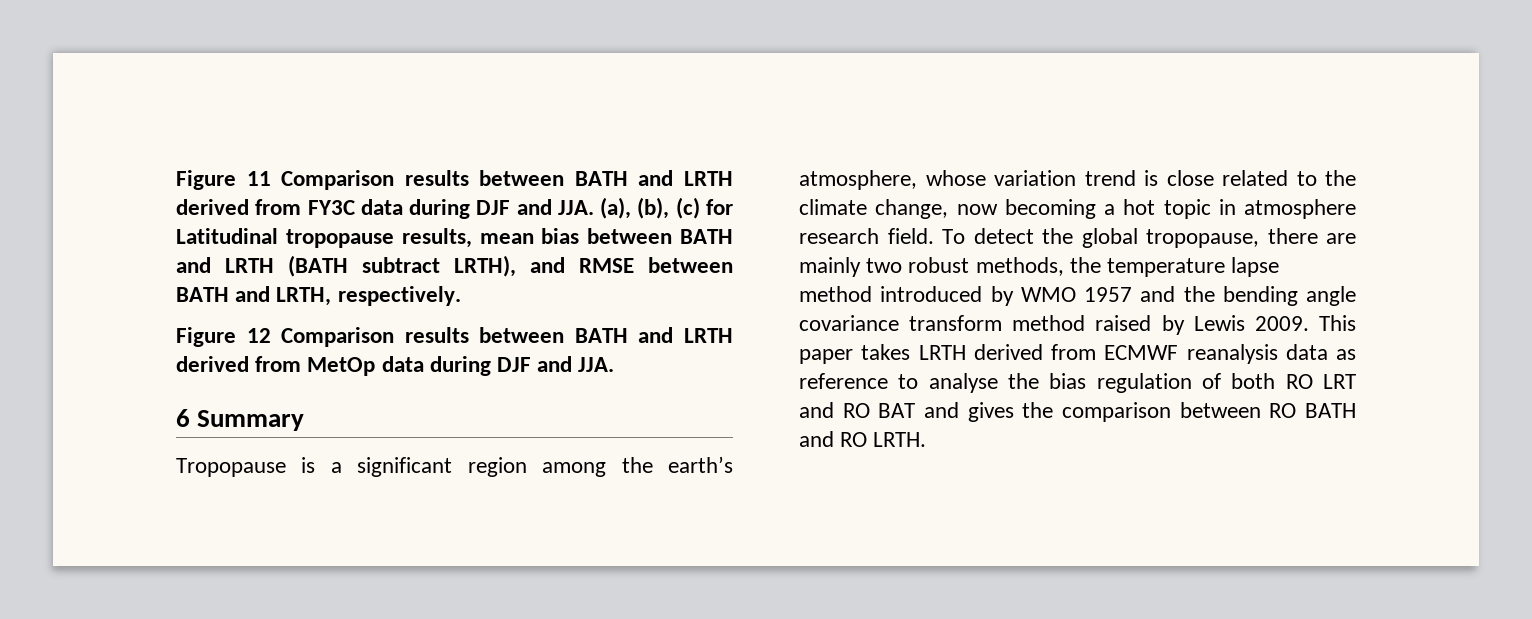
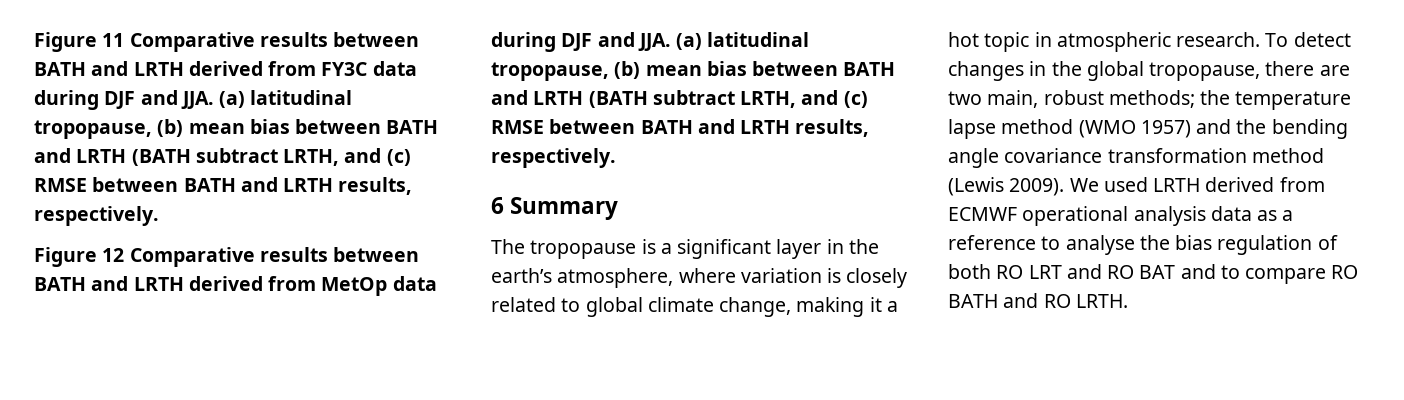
[281,170,395,190] Comparison -> [129,32,255,52] Comparative
[600,197,733,219] [176,228,733,248] [176,255,733,277] [176,286,332,306] (a), (b), (c) for Latitudinal tropopause results, mean bias between BATH and LRTH (BATH subtract LRTH), and RMSE between BATH and LRTH, -> [219,90,353,108] [34,119,439,139] [34,148,411,166] [34,177,413,195] (a) latitudinal tropopause, (b) mean bias between BATH and LRTH (BATH subtract LRTH, and (c) RMSE between BATH and LRTH results,
[281,327,395,347] Comparison -> [129,247,255,267] Comparative
(615, 364) none -> [676,32,810,50] [491,61,896,81] [491,90,868,108] [491,119,870,137] [491,148,616,168] (a) latitudinal tropopause, (b) mean bias between BATH and LRTH (BATH subtract LRTH, and (c) RMSE between BATH and LRTH results, respectively.
[176,458,286,477] Tropopause -> [491,239,637,259] The tropopause
[467,457,607,477] region among -> [776,239,844,259] layer in
[925,170,1214,186] whose variation trend is close -> [678,268,908,288] where variation is closely
[1325,170,1356,186] the -> [585,297,643,317] global
[956,199,1096,219] now becoming -> [796,297,882,317] making it
[1244,199,1356,219] [799,228,1034,244] atmosphere research field. To detect -> [1056,32,1351,52] [948,61,1047,81] atmospheric research. To detect changes in
[799,257,1280,277] [799,286,1132,306] mainly two robust methods, the temperature lapse method introduced by WMO 1957 -> [948,90,1352,110] [948,119,1191,139] two main, robust methods; the temperature lapse method (WMO 1957)
[909,315,1356,335] [799,344,911,364] transform method raised by Lewis 2009. This paper takes -> [1107,148,1324,163] [948,177,1148,196] transformation method (Lewis 2009). We used
[1186,344,1278,364] reanalysis -> [1022,206,1206,226] operational analysis
(1356, 354) none -> [1282,210,1294,221] a
[967,402,1261,422] gives the comparison between -> [1220,265,1327,284] to compare

